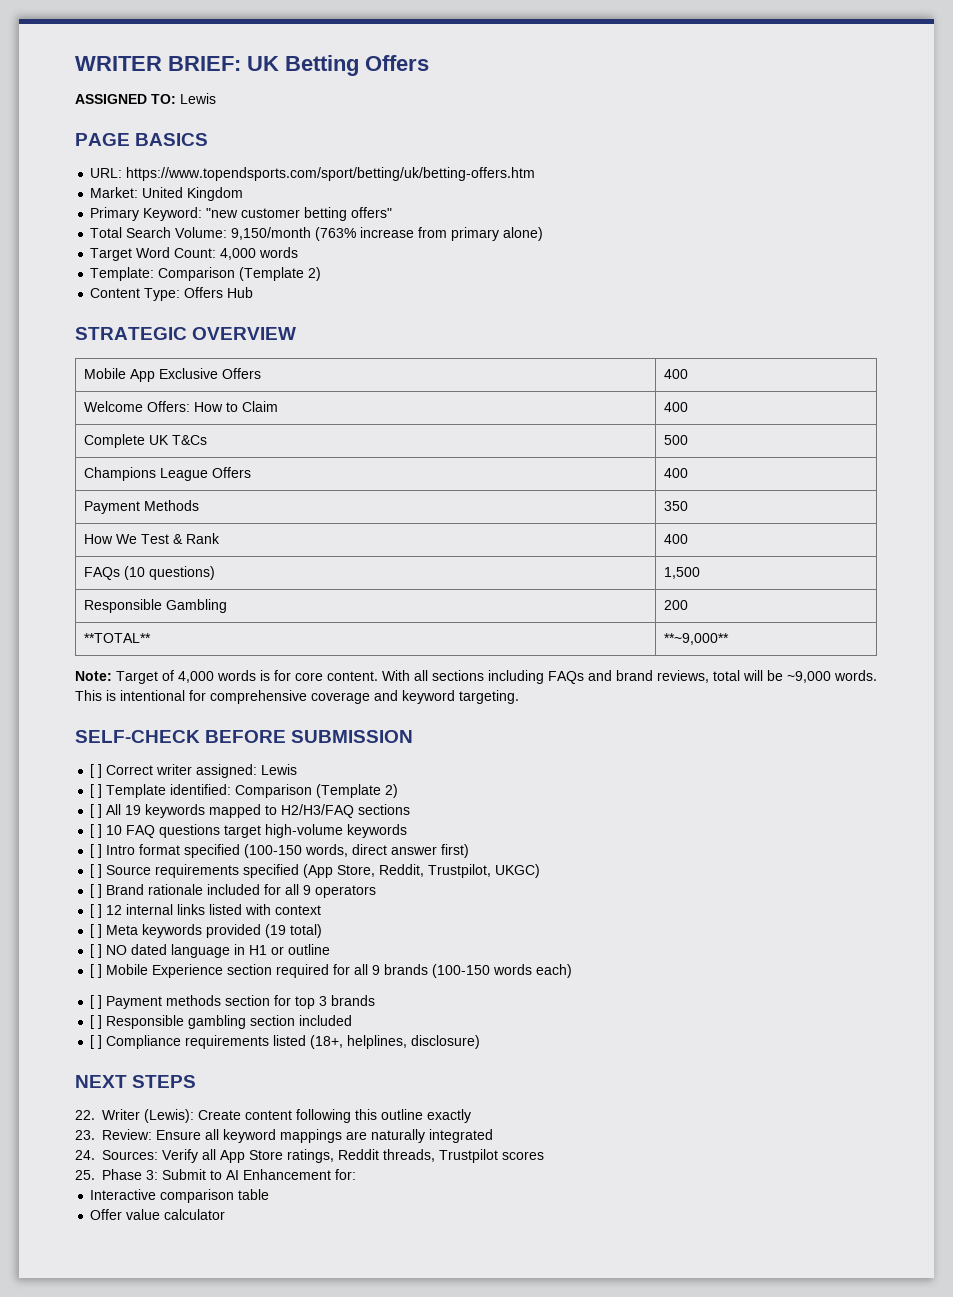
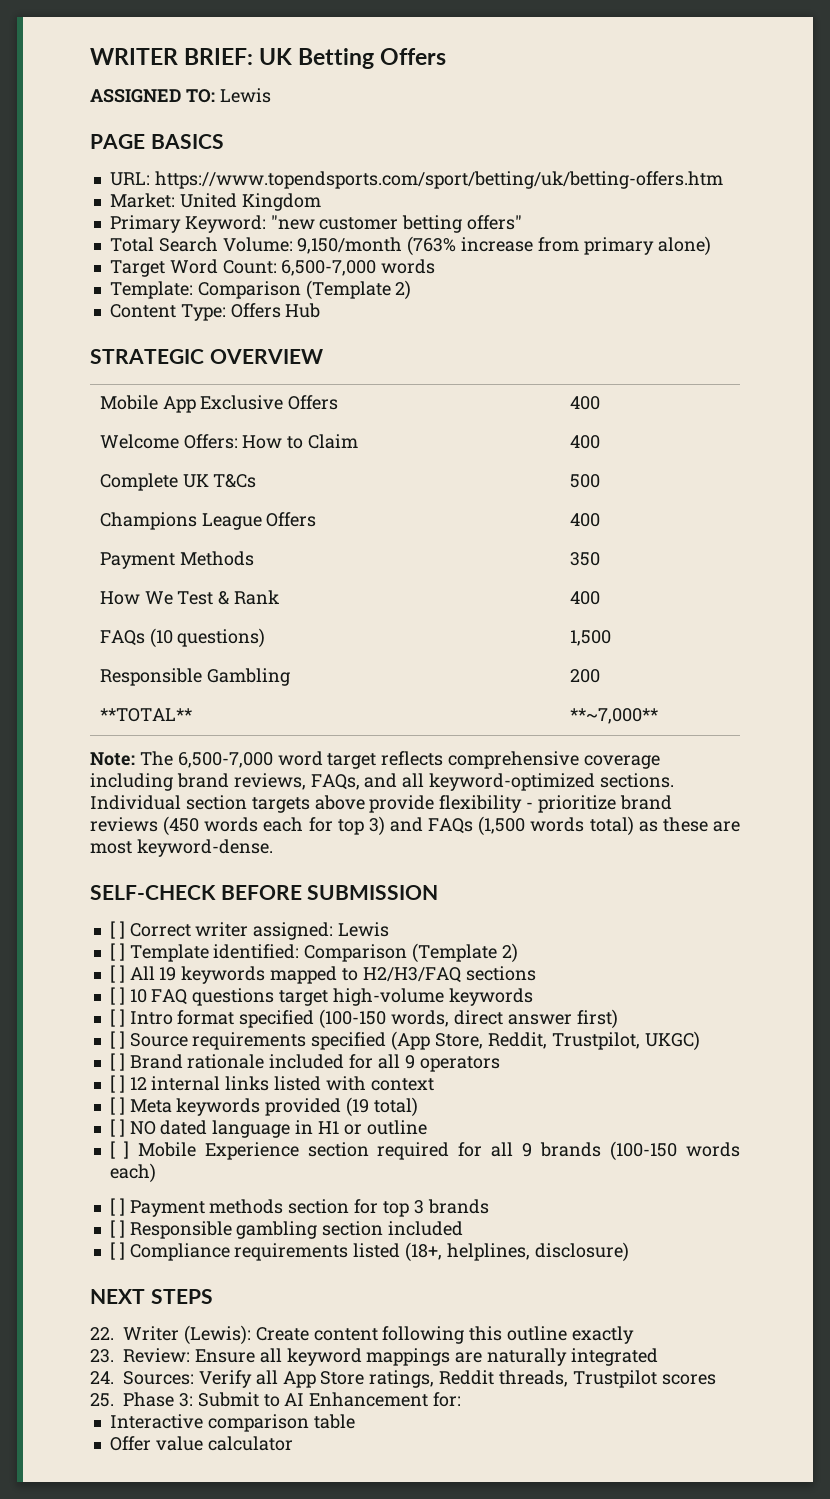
[220,248,257,260] 4,000 -> [281,260,377,276] 6,500-7,000
[663,633,729,645] **~9,000** -> [569,708,658,724] **~7,000**
[116,670,877,684] [75,690,519,704] Target of 4,000 words is for core content. With all sections including FAQs and brand reviews, total will be ~9,000 words. This is intentional for comprehensive coverage and keyword targeting. -> [139,751,661,769] [90,773,675,791] [90,795,672,813] [90,816,740,836] [90,839,273,857] The 6,500-7,000 word target reflects comprehensive coverage including brand reviews, FAQs, and all keyword-optimized sections. Individual section targets above provide flexibility - prioritize brand reviews (450 words each for top 3) and FAQs (1,500 words total) as these are most keyword-dense.

